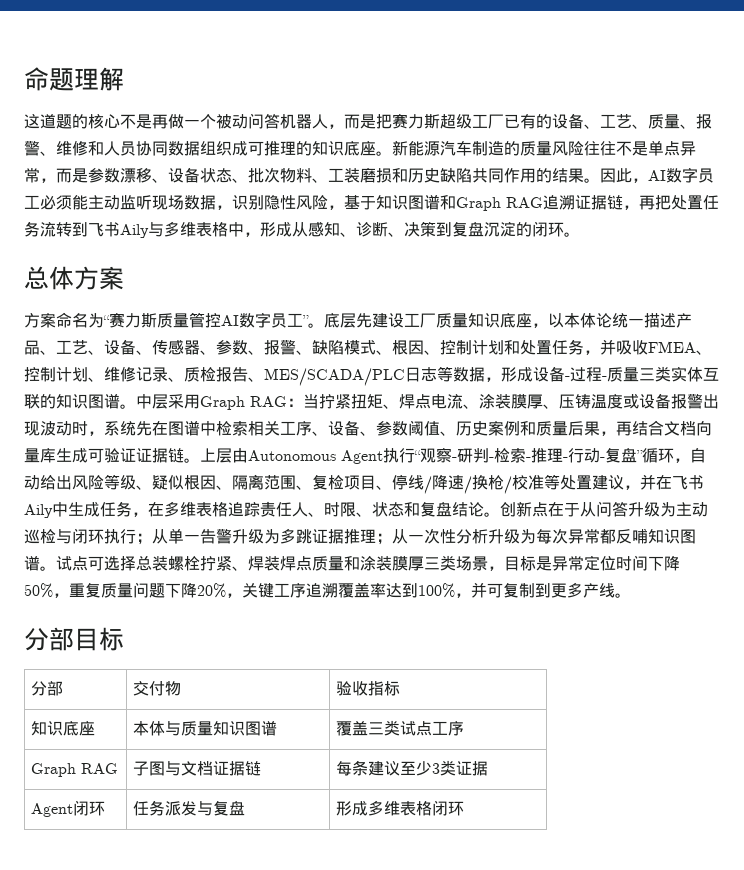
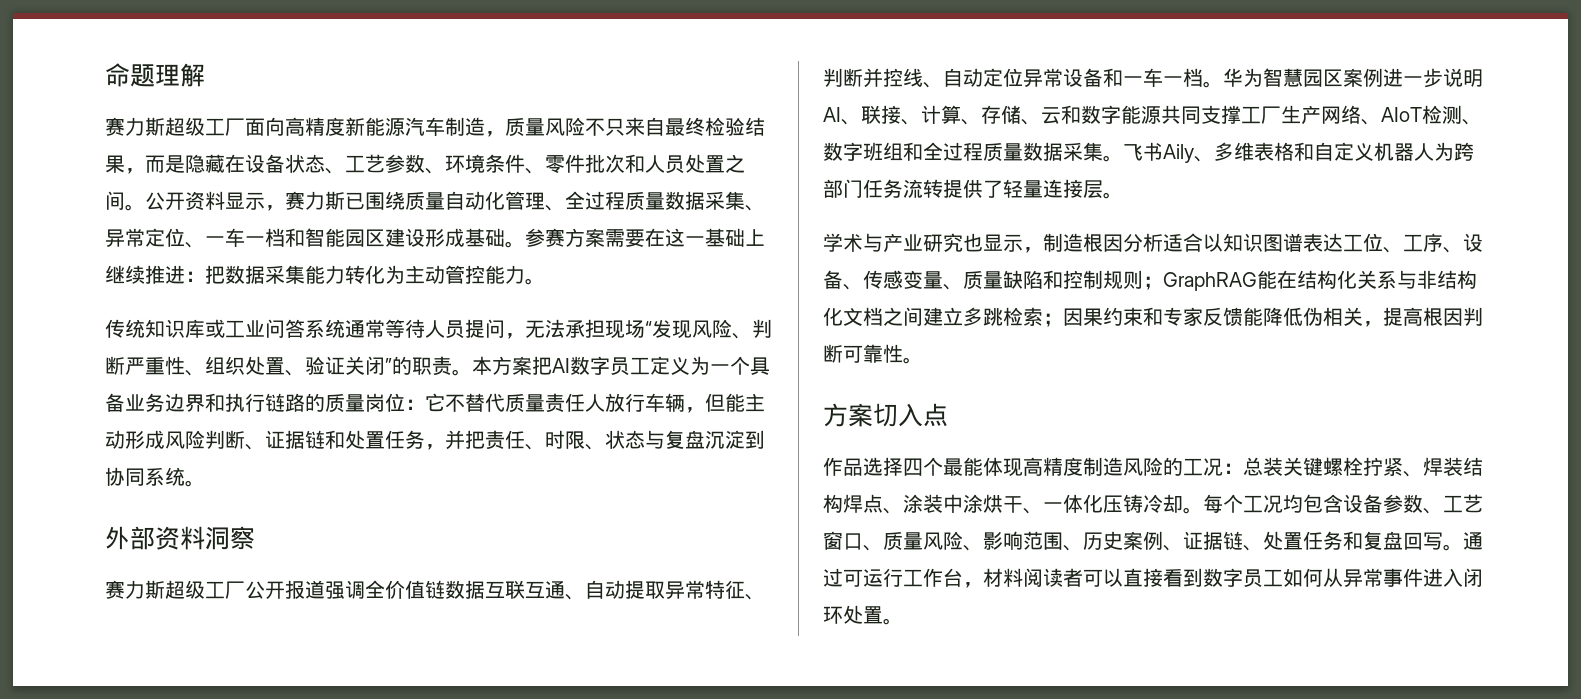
[24,113,712,129] [24,140,392,156] 这道题的核心不是再做一个被动问答机器人，而是把赛力斯超级工厂已有的设备、工艺、质量、报警、维修和人员协同数据组织成可推理的知识底座。 -> [105,117,345,136] 赛力斯超级工厂面向高精度
[504,140,696,156] [24,167,714,183] [24,195,719,211] [24,221,580,238] [24,266,124,290] [24,312,692,328] [24,339,712,355] [24,366,719,386] [24,393,719,410] [24,420,712,436] [24,447,706,464] [24,474,704,494] [24,501,708,518] [24,528,696,545] [24,555,680,571] [24,582,631,598] [24,627,124,651] [30,681,63,696] [132,681,181,696] [335,681,400,696] [30,721,95,736] [132,721,277,736] [335,720,464,736] [30,763,118,777] [132,761,261,776] [335,760,488,776] [30,800,105,817] [132,800,245,816] [335,800,464,816] 的质量风险往往不是单点异常，而是参数漂移、设备状态、批次物料、工装磨损和历史缺陷共同作用的结果。因此，AI数字员工必须能主动监听现场数据，识别隐性风险，基于知识图谱和Graph RAG追溯证据链，再把处置任务流转到飞书Aily与多维表格中，形成从感知、诊断、决策到复盘沉淀的闭环。 // 总体方案 // 方案命名为“赛力斯质量管控AI数字员工”。底层先建设工厂质量知识底座，以本体论统一描述产品、工艺、设备、传感器、参数、报警、缺陷模式、根因、控制计划和处置任务，并吸收FMEA、控制计划、维修记录、质检报告、MES/SCADA/PLC日志等数据，形成设备-过程-质量三类实体互联的知识图谱。中层采用Graph RAG：当拧紧扭矩、焊点电流、涂装膜厚、压铸温度或设备报警出现波动时，系统先在图谱中检索相关工序、设备、参数阈值、历史案例和质量后果，再结合文档向量库生成可验证证据链。上层由Autonomous Agent执行“观察-研判-检索-推理-行动-复盘”循环，自动给出风险等级、疑似根因、隔离范围、复检项目、停线/降速/换枪/校准等处置建议，并在飞书Aily中生成任务，在多维表格追踪责任人、时限、状态和复盘结论。创新点在于从问答升级为主动巡检与闭环执行；从单一告警升级为多跳证据推理；从一次性分析升级为每次异常都反哺知识图谱。试点可选择总装螺栓拧紧、焊装焊点质量和涂装膜厚三类场景，目标是异常定位时间下降50%，重复质量问题下降20%，关键工序追溯覆盖率达到100%，并可复制到更多产线。 // 分部目标 // 分部 | 交付物 | 验收指标 // 知识底座 | 本体与质量知识图谱 | 覆盖三类试点工序 // Graph RAG | 子图与文档证据链 | 每条建议至少3类证据 // Agent闭环 | 任务派发与复盘 | 形成多维表格闭环 -> [485,117,765,137] [105,154,745,174] [105,191,765,211] [105,228,765,248] [105,265,545,285] [105,319,772,339] [105,356,770,376] [105,393,765,413] [105,430,765,450] [105,467,205,487] [105,526,255,550] [105,580,765,600] [823,68,1483,88] [823,105,1482,125] [823,142,1474,163] [823,179,1123,199] [823,233,1483,253] [823,270,1477,291] [823,307,1483,327] [823,344,923,364] [823,403,948,427] [823,457,1483,477] [823,494,1483,514] [823,531,1483,551] [823,568,1483,588] [823,605,903,625] ，质量风险不只来自最终检验结果，而是隐藏在设备状态、工艺参数、环境条件、零件批次和人员处置之间。公开资料显示，赛力斯已围绕质量自动化管理、全过程质量数据采集、异常定位、一车一档和智能园区建设形成基础。参赛方案需要在这一基础上继续推进：把数据采集能力转化为主动管控能力。 // 传统知识库或工业问答系统通常等待人员提问，无法承担现场“发现风险、判断严重性、组织处置、验证关闭”的职责。本方案把AI数字员工定义为一个具备业务边界和执行链路的质量岗位：它不替代质量责任人放行车辆，但能主动形成风险判断、证据链和处置任务，并把责任、时限、状态与复盘沉淀到协同系统。 // 外部资料洞察 // 赛力斯超级工厂公开报道强调全价值链数据互联互通、自动提取异常特征、判断并控线、自动定位异常设备和一车一档。华为智慧园区案例进一步说明AI、联接、计算、存储、云和数字能源共同支撑工厂生产网络、AIoT检测、数字班组和全过程质量数据采集。飞书Aily、多维表格和自定义机器人为跨部门任务流转提供了轻量连接层。 // 学术与产业研究也显示，制造根因分析适合以知识图谱表达工位、工序、设备、传感变量、质量缺陷和控制规则；GraphRAG能在结构化关系与非结构化文档之间建立多跳检索；因果约束和专家反馈能降低伪相关，提高根因判断可靠性。 // 方案切入点 // 作品选择四个最能体现高精度制造风险的工况：总装关键螺栓拧紧、焊装结构焊点、涂装中涂烘干、一体化压铸冷却。每个工况均包含设备参数、工艺窗口、质量风险、影响范围、历史案例、证据链、处置任务和复盘回写。通过可运行工作台，材料阅读者可以直接看到数字员工如何从异常事件进入闭环处置。

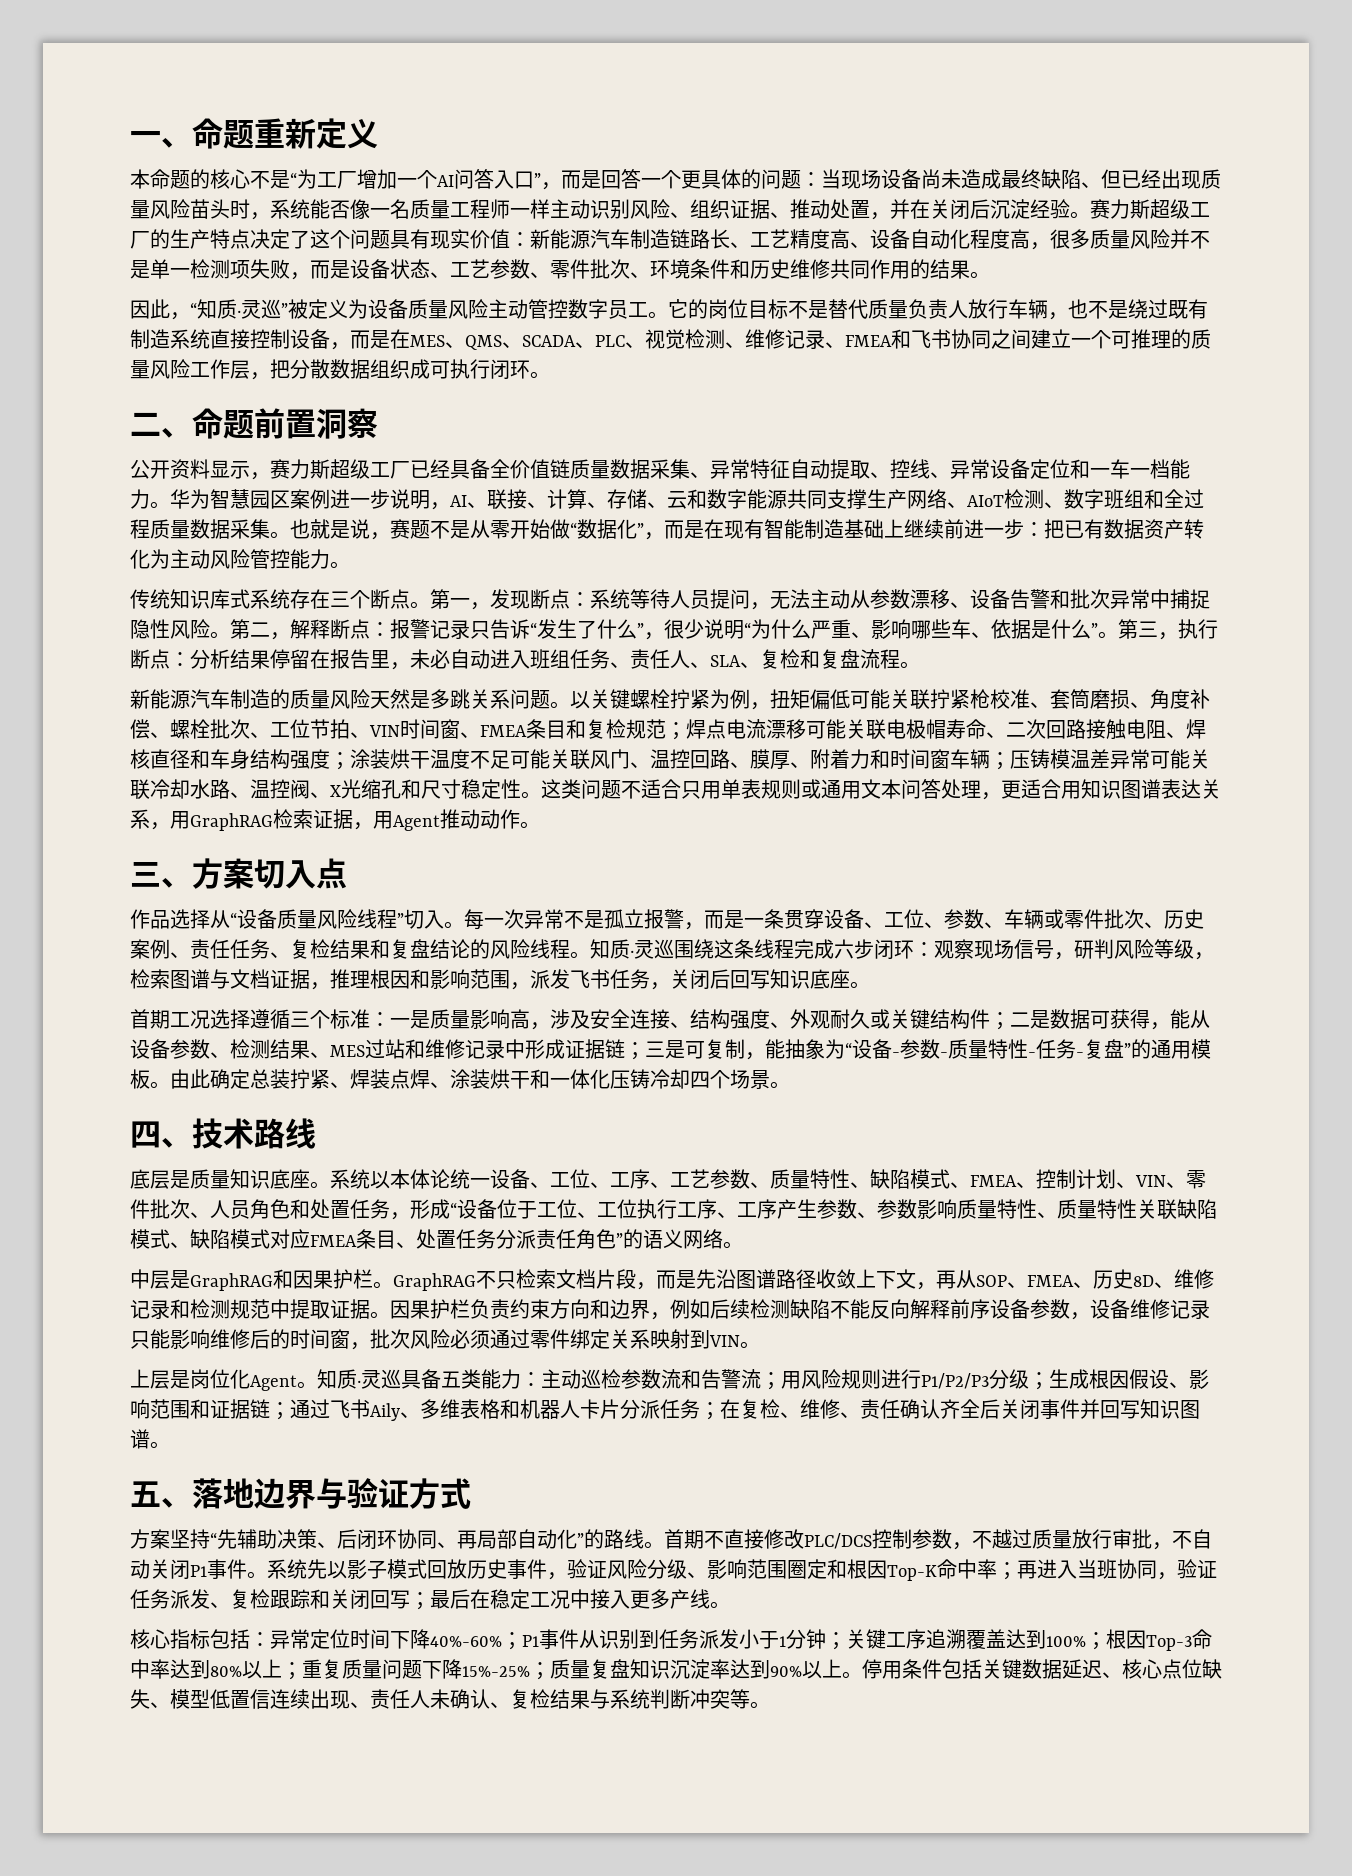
[105,63,205,87] [105,117,765,137] [105,154,245,174] 命题理解 // 赛力斯超级工厂面向高精度新能源汽车制造，质量风险不只来自最终检验结果，而是隐藏在 -> [130,118,378,149] [130,169,1221,190] [130,199,1210,220] [130,229,1210,250] [130,259,350,280] 一、命题重新定义 // 本命题的核心不是“为工厂增加一个AI问答入口”，而是回答一个更具体的问题：当现场设备尚未造成最终缺陷、但已经出现质量风险苗头时，系统能否像一名质量工程师一样主动识别风险、组织证据、推动处置，并在关闭后沉淀经验。赛力斯超级工厂的生产特点决定了这个问题具有现实价值：新能源汽车制造链路长、工艺精度高、设备自动化程度高，很多质量风险并不是单一检测项失败，而是
[445,154,745,174] [105,191,145,211] 环境条件、零件批次和人员处置之间。 -> [550,259,990,279] [130,299,1208,320] [130,329,1211,350] [130,359,550,380] [130,408,378,439] 零件批次、环境条件和历史维修共同作用的结果。 // 因此，“知质·灵巡”被定义为设备质量风险主动管控数字员工。它的岗位目标不是替代质量负责人放行车辆，也不是绕过既有制造系统直接控制设备，而是在MES、QMS、SCADA、PLC、视觉检测、维修记录、FMEA和飞书协同之间建立一个可推理的质量风险工作层，把分散数据组织成可执行闭环。 // 二、命题前置洞察 //
[345,191,625,211] 已围绕质量自动化管理、全过程 -> [330,459,570,479] 超级工厂已经具备全价值链
[145,228,765,248] [105,265,545,285] [105,319,772,339] [105,356,770,376] [105,393,765,413] [105,430,765,450] [105,467,205,487] [105,526,255,550] [105,580,765,600] [823,68,1023,88] 定位、一车一档和智能园区建设形成基础。参赛方案需要在这一基础上继续推进：把数据采集能力转化为主动管控能力。 // 传统知识库或工业问答系统通常等待人员提问，无法承担现场“发现风险、判断严重性、组织处置、验证关闭”的职责。本方案把AI数字员工定义为一个具备业务边界和执行链路的质量岗位：它不替代质量责任人放行车辆，但能主动形成风险判断、证据链和处置任务，并把责任、时限、状态与复盘沉淀到协同系统。 // 外部资料洞察 // 赛力斯超级工厂公开报道强调全价值链数据互联互通、自动提取异常特征、判断并控线、自动定位 -> [750,459,950,479] 特征自动提取、控线、
(1103, 77) none -> [1030,459,1070,479] 定位
(1203, 77) none -> [1170,459,1190,479] [130,489,150,509] 能力
(1483, 78) none -> [430,502,450,510] ，
[1241,106,1281,124] 工厂 -> (867, 499) none
[1123,142,1474,163] [823,179,1123,199] [823,233,1483,253] [823,270,1477,291] [823,307,1483,327] [823,344,923,364] 飞书Aily、多维表格和自定义机器人为跨部门任务流转提供了轻量连接层。 // 学术与产业研究也显示，制造根因分析适合以知识图谱表达工位、工序、设备、传感变量、质量缺陷和控制规则；GraphRAG能在结构化关系与非结构化文档之间建立多跳检索；因果约束和专家反馈能降低伪相关，提高根因判断可靠性。 // -> [290,519,1204,540] [130,549,350,569] [130,589,1210,610] [130,619,1218,640] [130,649,920,670] [130,689,1210,710] [130,719,1206,740] [130,749,1210,770] [130,779,1221,800] [130,809,540,831] [130,862,192,888] 也就是说，赛题不是从零开始做“数据化”，而是在现有智能制造基础上继续前进一步：把已有数据资产转化为主动风险管控能力。 // 传统知识库式系统存在三个断点。第一，发现断点：系统等待人员提问，无法主动从参数漂移、设备告警和批次异常中捕捉隐性风险。第二，解释断点：报警记录只告诉“发生了什么”，很少说明“为什么严重、影响哪些车、依据是什么”。第三，执行断点：分析结果停留在报告里，未必自动进入班组任务、责任人、SLA、复检和复盘流程。 // 新能源汽车制造的质量风险天然是多跳关系问题。以关键螺栓拧紧为例，扭矩偏低可能关联拧紧枪校准、套筒磨损、角度补偿、螺栓批次、工位节拍、VIN时间窗、FMEA条目和复检规范；焊点电流漂移可能关联电极帽寿命、二次回路接触电阻、焊核直径和车身结构强度；涂装烘干温度不足可能关联风门、温控回路、膜厚、附着力和时间窗车辆；压铸模温差异常可能关联冷却水路、温控阀、X光缩孔和尺寸稳定性。这类问题不适合只用单表规则或通用文本问答处理，更适合用知识图谱表达关系，用GraphRAG检索证据，用Agent推动动作。 // 三、
[903,457,1483,477] [823,494,1043,514] 四个最能体现高精度制造风险的工况：总装关键螺栓拧紧、焊装结构焊点、涂装中涂烘干、 -> [210,909,1204,930] [130,939,1214,960] [130,969,870,990] [130,1009,1210,1030] [130,1039,1211,1060] [130,1069,550,1089] 从“设备质量风险线程”切入。每一次异常不是孤立报警，而是一条贯穿设备、工位、参数、车辆或零件批次、历史案例、责任任务、复检结果和复盘结论的风险线程。知质·灵巡围绕这条线程完成六步闭环：观察现场信号，研判风险等级，检索图谱与文档证据，推理根因和影响范围，派发飞书任务，关闭后回写知识底座。 // 首期工况选择遵循三个标准：一是质量影响高，涉及安全连接、结构强度、外观耐久或关键结构件；二是数据可获得，能从设备参数、检测结果、MES过站和维修记录中形成证据链；三是可复制，能抽象为“设备-参数-质量特性-任务-复盘”的通用模板。由此确定总装拧紧、焊装点焊、涂装烘干和
[1183,494,1483,514] [823,531,1483,551] [823,568,1483,588] [823,605,883,624] 。每个工况均包含设备参数、工艺窗口、质量风险、影响范围、历史案例、证据链、处置任务和复盘回写。通过可运行工作台，材料阅读者可以直接看到数字员工如何从异常事件进入闭环处置 -> [690,1069,790,1089] [130,1118,316,1149] [130,1169,1206,1189] [130,1199,1217,1220] [130,1229,743,1249] [130,1269,1214,1291] [130,1299,1210,1320] [130,1329,760,1350] [130,1369,1209,1391] [130,1399,1200,1421] [130,1429,170,1449] [130,1478,471,1509] [130,1529,1212,1550] [130,1559,1217,1581] [130,1589,730,1610] [130,1629,1212,1651] [130,1659,1222,1680] [130,1689,750,1709] 四个场景。 // 四、技术路线 // 底层是质量知识底座。系统以本体论统一设备、工位、工序、工艺参数、质量特性、缺陷模式、FMEA、控制计划、VIN、零件批次、人员角色和处置任务，形成“设备位于工位、工位执行工序、工序产生参数、参数影响质量特性、质量特性关联缺陷模式、缺陷模式对应FMEA条目、处置任务分派责任角色”的语义网络。 // 中层是GraphRAG和因果护栏。GraphRAG不只检索文档片段，而是先沿图谱路径收敛上下文，再从SOP、FMEA、历史8D、维修记录和检测规范中提取证据。因果护栏负责约束方向和边界，例如后续检测缺陷不能反向解释前序设备参数，设备维修记录只能影响维修后的时间窗，批次风险必须通过零件绑定关系映射到VIN。 // 上层是岗位化Agent。知质·灵巡具备五类能力：主动巡检参数流和告警流；用风险规则进行P1/P2/P3分级；生成根因假设、影响范围和证据链；通过飞书Aily、多维表格和机器人卡片分派任务；在复检、维修、责任确认齐全后关闭事件并回写知识图谱。 // 五、落地边界与验证方式 // 方案坚持“先辅助决策、后闭环协同、再局部自动化”的路线。首期不直接修改PLC/DCS控制参数，不越过质量放行审批，不自动关闭P1事件。系统先以影子模式回放历史事件，验证风险分级、影响范围圈定和根因Top-K命中率；再进入当班协同，验证任务派发、复检跟踪和关闭回写；最后在稳定工况中接入更多产线。 // 核心指标包括：异常定位时间下降40%-60%；P1事件从识别到任务派发小于1分钟；关键工序追溯覆盖达到100%；根因Top-3命中率达到80%以上；重复质量问题下降15%-25%；质量复盘知识沉淀率达到90%以上。停用条件包括关键数据延迟、核心点位缺失、模型低置信连续出现、责任人未确认、复检结果与系统判断冲突等

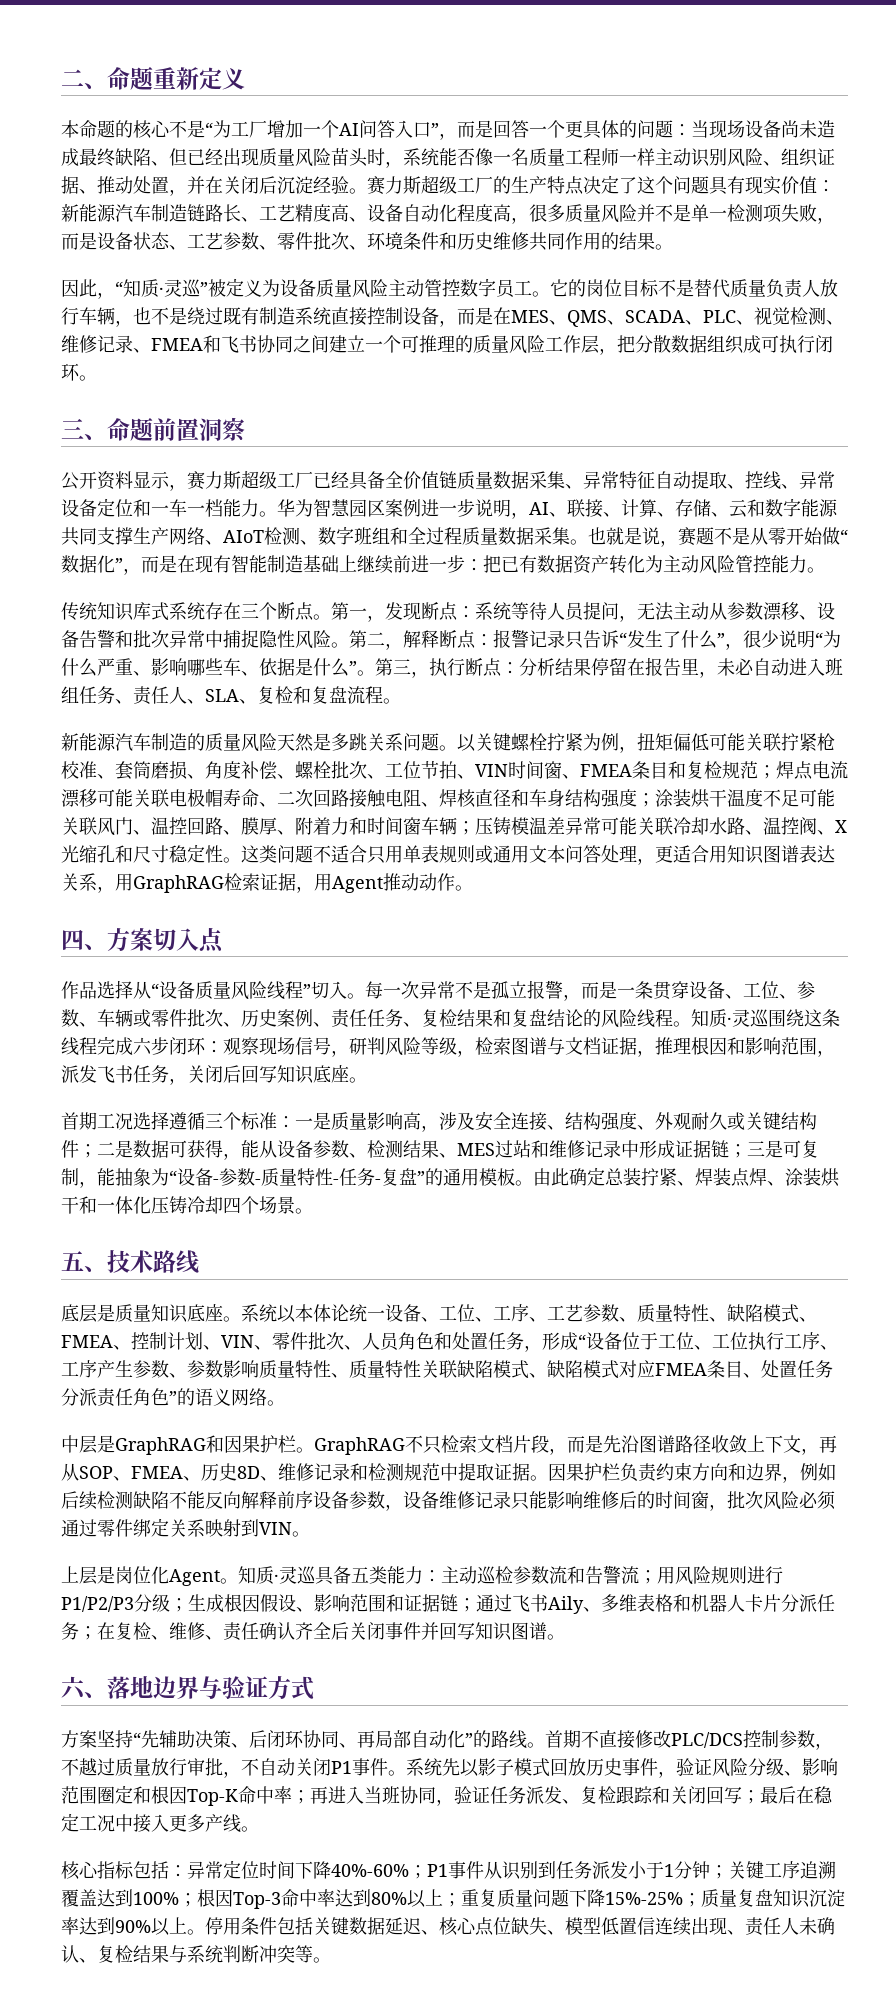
[130,131,161,145] 一 -> [61,69,84,87] 二
[130,412,161,436] 二 -> [61,418,84,439] 三
[130,862,161,887] 三 -> [61,929,84,950] 四
[130,1121,161,1148] 四 -> [61,1251,84,1271] 五
[130,1481,161,1507] 五 -> [61,1676,86,1700] 六

